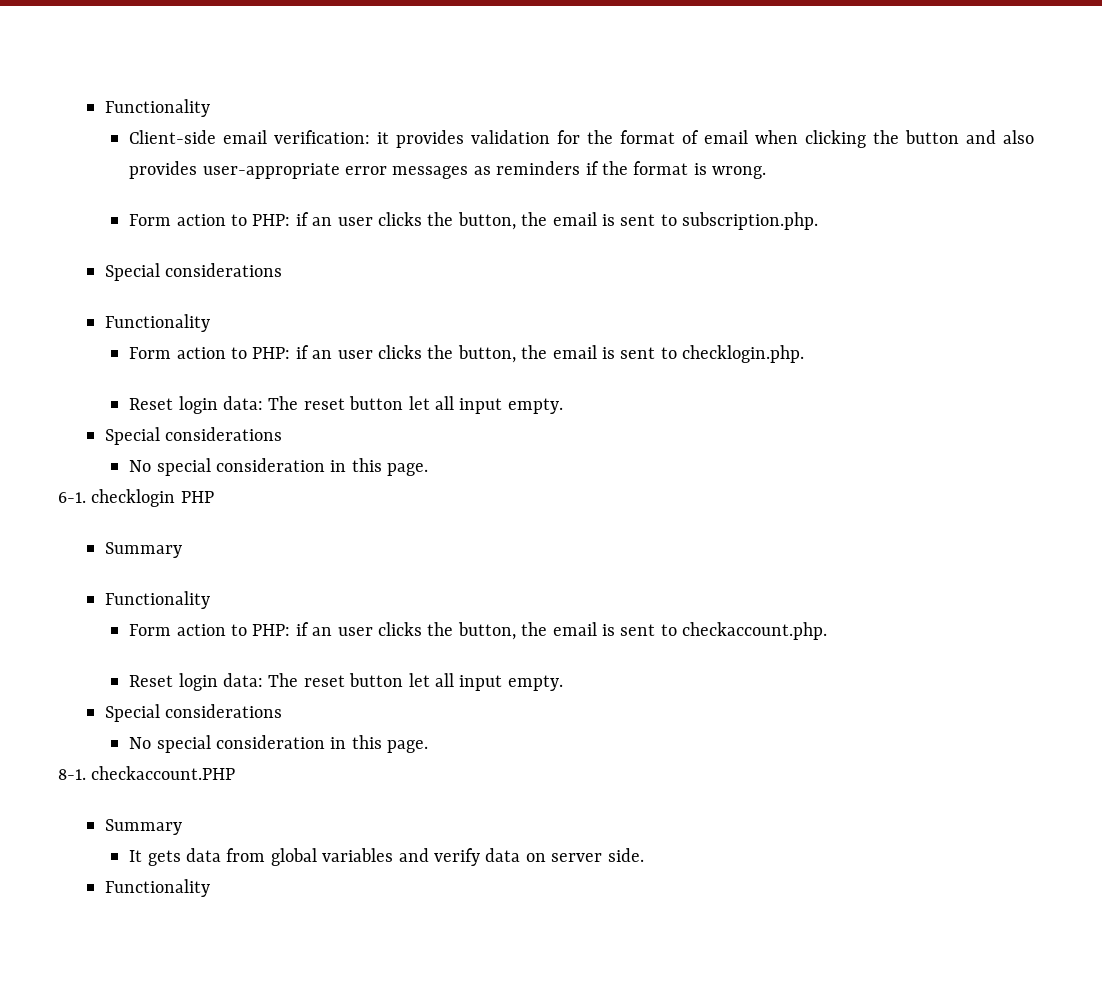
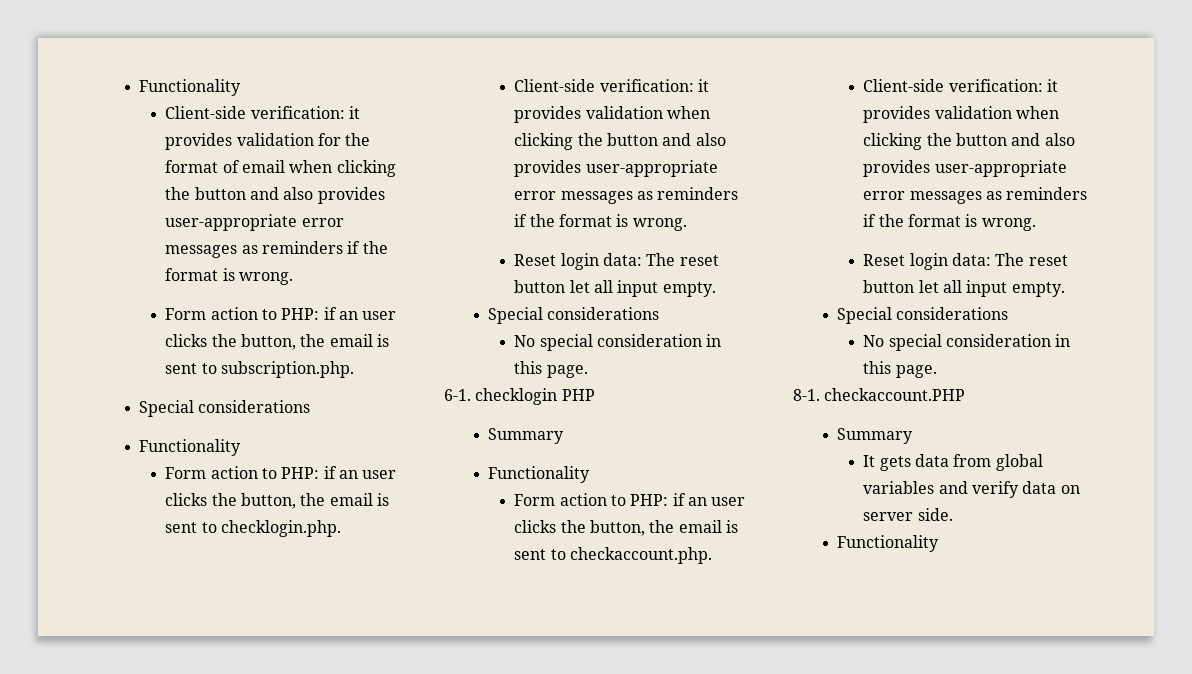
[223,130,268,144] email -> (247, 112) none
(805, 354) none -> [514,79,709,92] [514,106,710,123] [514,133,726,150] [514,160,718,177] [514,187,739,204] [514,214,687,231] // Client-side verification: it provides validation when clicking the button and also provides user-appropriate error messages as reminders if the format is wrong.
(828, 631) none -> [863,79,1058,92] [863,106,1059,123] [863,133,1075,150] [863,160,1067,177] [863,187,1088,204] [863,214,1036,231] // Client-side verification: it provides validation when clicking the button and also provides user-appropriate error messages as reminders if the format is wrong.

